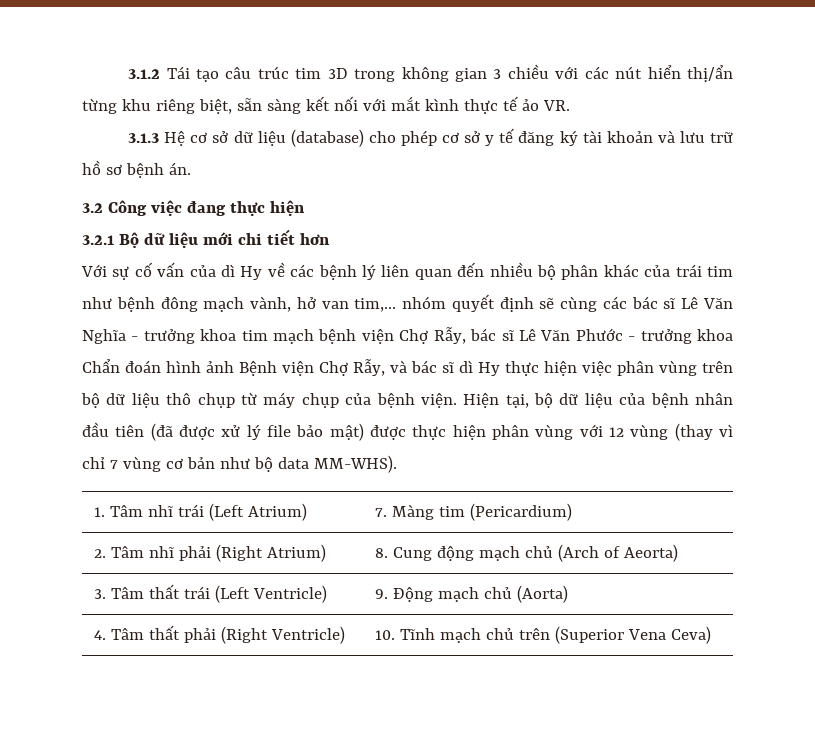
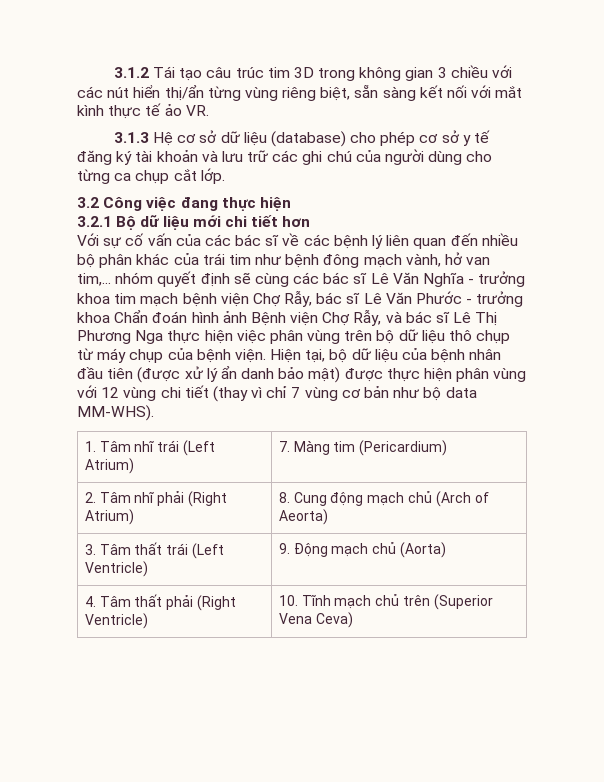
[121,99,151,111] khu -> [244,87,278,101] vùng
[82,160,191,178] hồ sơ bệnh án. -> [272,149,493,165] [77,168,225,184] các ghi chú của người dùng cho từng ca chụp cắt lớp.
[221,264,263,280] dì Hy -> [204,234,280,246] các bác sĩ
[459,360,500,376] dì Hy -> [453,312,498,326] [77,330,164,344] Lê Thị Phương Nga
[150,423,291,441] (đã được xử lý file -> [137,366,275,383] (được xử lý ẩn danh
(669, 432) none -> [160,385,209,398] chi tiết

